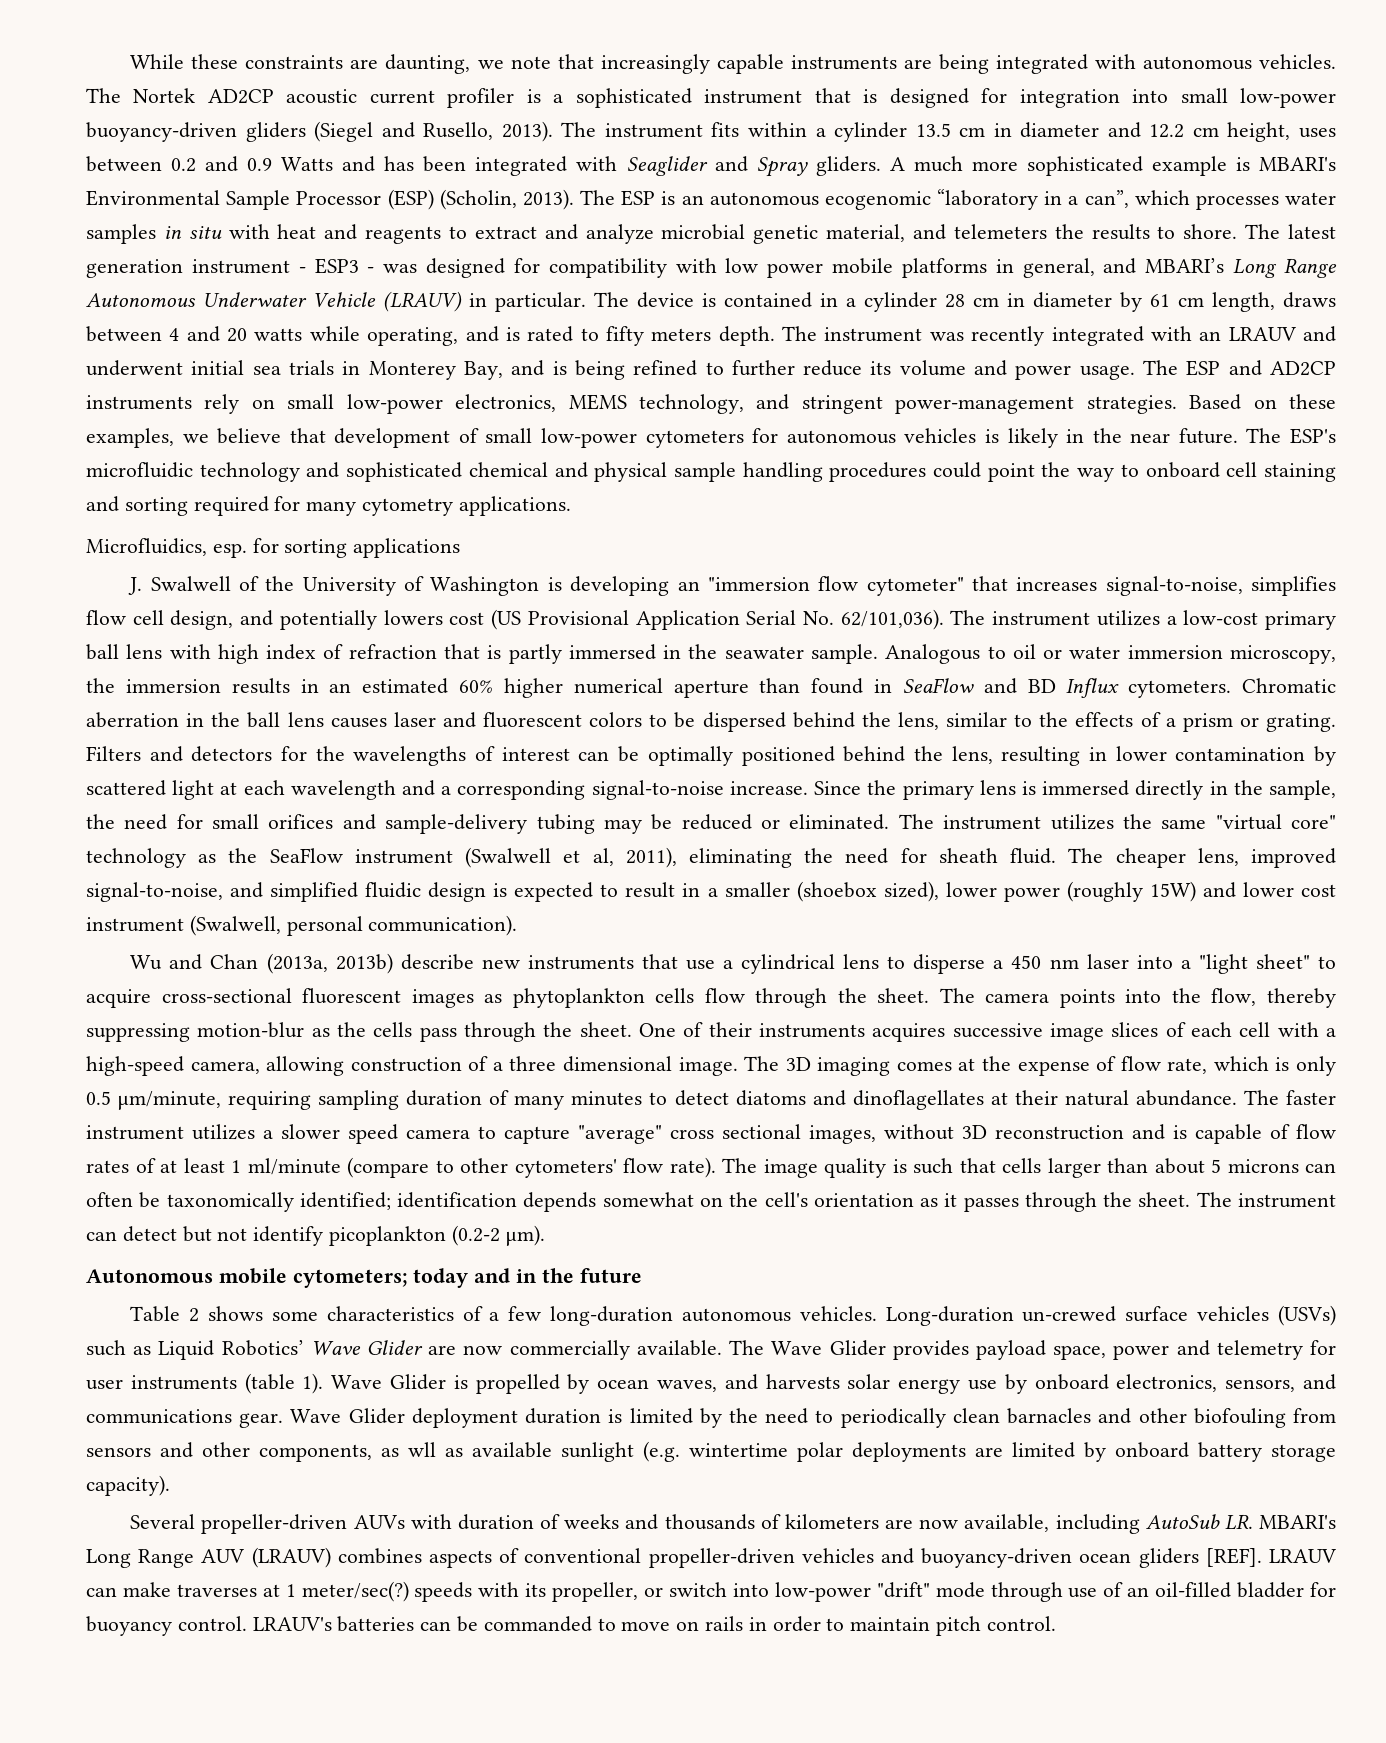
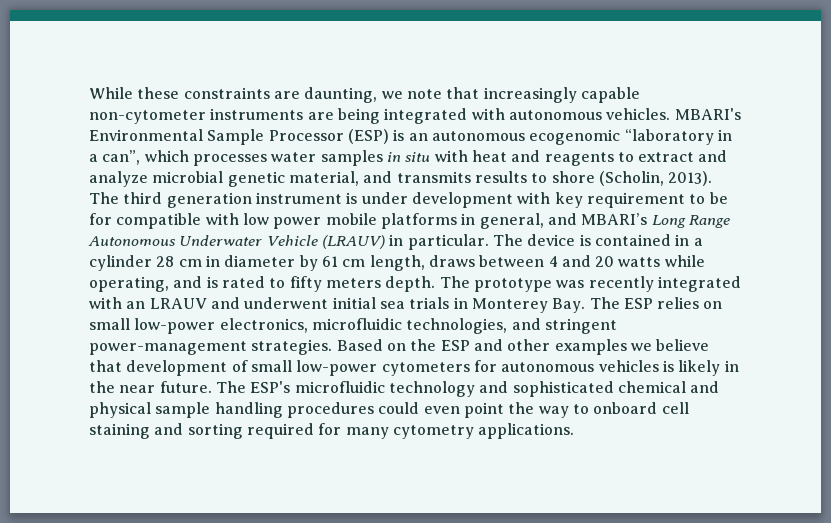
(784, 64) none -> [89,110,206,124] non-cytometer
[86,88,1336,108] [86,121,1336,142] [86,156,1250,177] The Nortek AD2CP acoustic current profiler is a sophisticated instrument that is designed for integration into small low-power buoyancy-driven gliders (Siegel and Rusello, 2013). The instrument fits within a cylinder 13.5 cm in diameter and 12.2 cm height, uses between 0.2 and 0.9 Watts and has been integrated with Seaglider and Spray gliders. A much more sophisticated example is -> (671, 114) none
[439,189,656,210] (Scholin, 2013). The ESP -> (389, 136) none
[953,224,1337,240] [86,258,667,278] telemeters the results to shore. The latest generation instrument - ESP3 - was designed for compatibility -> [396,171,713,186] [89,192,728,208] [89,213,202,229] transmits results to shore (Scholin, 2013). The third generation instrument is under development with key requirement to be for compatible
[824,327,923,342] instrument -> [473,278,552,292] prototype
[463,360,1336,380] [86,394,240,414] Bay, and is being refined to further reduce its volume and power usage. The ESP and AD2CP instruments rely -> [552,297,700,313] Bay. The ESP relies
[568,394,745,414] MEMS technology, -> [311,318,508,334] microfluidic technologies,
[1288,394,1336,409] [86,428,174,448] these examples, -> [410,339,627,355] the ESP and other examples
(982, 470) none -> [423,406,460,414] even
[86,538,461,558] [128,576,1336,596] [86,609,1336,630] [86,644,1337,664] [86,678,1336,698] [86,712,1336,732] [86,746,1337,766] [86,780,1336,800] [86,814,1337,834] [86,847,1336,868] [86,881,1336,902] [86,915,518,936] [130,953,1336,974] [86,988,1336,1008] [86,1022,1336,1042] [86,1056,1337,1076] [86,1090,1336,1110] [86,1124,1336,1144] [86,1157,1336,1178] [86,1192,1337,1212] [86,1225,545,1246] [86,1268,642,1288] [130,1305,1337,1326] [86,1340,1336,1360] [86,1373,1336,1394] [86,1408,1336,1428] [86,1441,1336,1462] [86,1475,170,1496] [130,1514,1336,1534] [86,1547,1337,1568] [86,1581,1336,1602] [86,1616,1056,1636] // Microfluidics, esp. for sorting applications // J. Swalwell of the University of Washington is developing an "immersion flow cytometer" that increases signal-to-noise, simplifies flow cell design, and potentially lowers cost (US Provisional Application Serial No. 62/101,036). The instrument utilizes a low-cost primary ball lens with high index of refraction that is partly immersed in the seawater sample. Analogous to oil or water immersion microscopy, the immersion results in an estimated 60% higher numerical aperture than found in SeaFlow and BD Influx cytometers. Chromatic aberration in the ball lens causes laser and fluorescent colors to be dispersed behind the lens, similar to the effects of a prism or grating. Filters and detectors for the wavelengths of interest can be optimally positioned behind the lens, resulting in lower contamination by scattered light at each wavelength and a corresponding signal-to-noise increase. Since the primary lens is immersed directly in the sample, the need for small orifices and sample-delivery tubing may be reduced or eliminated. The instrument utilizes the same "virtual core" technology as the SeaFlow instrument (Swalwell et al, 2011), eliminating the need for sheath fluid. The cheaper lens, improved signal-to-noise, and simplified fluidic design is expected to result in a smaller (shoebox sized), lower power (roughly 15W) and lower cost instrument (Swalwell, personal communication). // Wu and Chan (2013a, 2013b) describe new instruments that use a cylindrical lens to disperse a 450 nm laser into a "light sheet" to acquire cross-sectional fluorescent images as phytoplankton cells flow through the sheet. The camera points into the flow, thereby suppressing motion-blur as the cells pass through the sheet. One of their instruments acquires successive image slices of each cell with a high-speed camera, allowing construction of a three dimensional image. The 3D imaging comes at the expense of flow rate, which is only 0.5 μm/minute, requiring sampling duration of many minutes to detect diatoms and dinoflagellates at their natural abundance. The faster instrument utilizes a slower speed camera to capture "average" cross sectional images, without 3D reconstruction and is capable of flow rates of at least 1 ml/minute (compare to other cytometers' flow rate). The image quality is such that cells larger than about 5 microns can often be taxonomically identified; identification depends somewhat on the cell's orientation as it passes through the sheet. The instrument can detect but not identify picoplankton (0.2-2 μm). // Autonomous mobile cytometers; today and in the future // Table 2 shows some characteristics of a few long-duration autonomous vehicles. Long-duration un-crewed surface vehicles (USVs) such as Liquid Robotics’ Wave Glider are now commercially available. The Wave Glider provides payload space, power and telemetry for user instruments (table 1). Wave Glider is propelled by ocean waves, and harvests solar energy use by onboard electronics, sensors, and communications gear. Wave Glider deployment duration is limited by the need to periodically clean barnacles and other biofouling from sensors and other components, as wll as available sunlight (e.g. wintertime polar deployments are limited by onboard battery storage capacity). // Several propeller-driven AUVs with duration of weeks and thousands of kilometers are now available, including AutoSub LR. MBARI's Long Range AUV (LRAUV) combines aspects of conventional propeller-driven vehicles and buoyancy-driven ocean gliders [REF]. LRAUV can make traverses at 1 meter/sec(?) speeds with its propeller, or switch into low-power "drift" mode through use of an oil-filled bladder for buoyancy control. LRAUV's batteries can be commanded to move on rails in order to maintain pitch control. -> (575, 431) none

